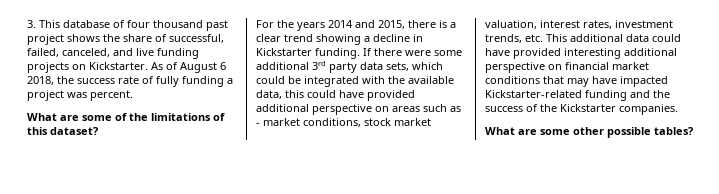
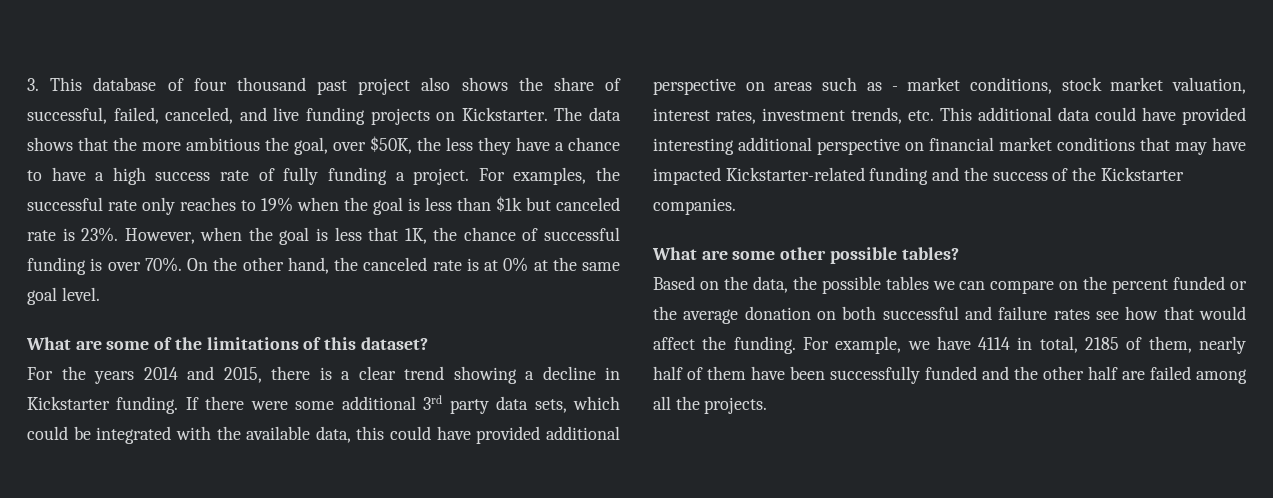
(64, 39) none -> [421,77,451,91] also
[151,62,226,73] [27,76,74,85] As of August 6 2018, the -> [554,107,622,121] [27,136,620,155] [27,167,146,185] The data shows that the more ambitious the goal, over $50K, the less they have a chance to have a high
[27,90,133,101] project was percent. -> [413,167,621,185] [27,196,620,215] [27,227,620,245] [27,257,620,275] [27,287,100,305] project. For examples, the successful rate only reaches to 19% when the goal is less than $1k but canceled rate is 23%. However, when the goal is less that 1K, the chance of successful funding is over 70%. On the other hand, the canceled rate is at 0% at the same goal level.
(693, 131) none -> [653,276,1248,294] [653,306,1246,324] [653,336,1246,354] [653,366,1247,384] [653,396,768,414] // Based on the data, the possible tables we can compare on the percent funded or the average donation on both successful and failure rates see how that would affect the funding. For example, we have 4114 in total, 2185 of them, nearly half of them have been successfully funded and the other half are failed among all the projects.

